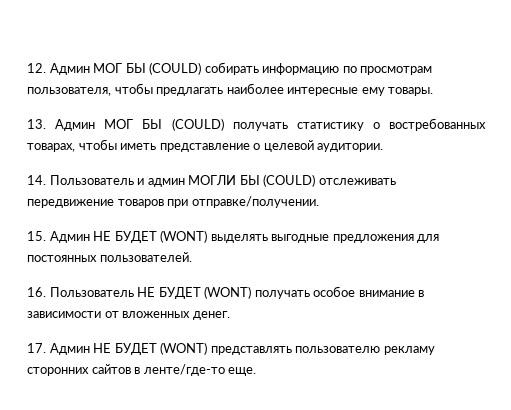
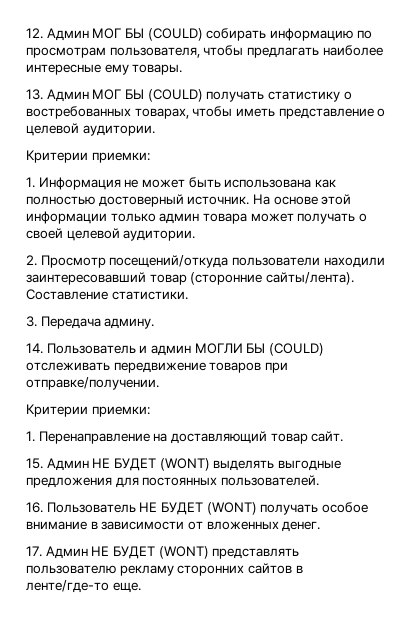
(384, 147) none -> [26,150,150,163] [26,177,336,190] [26,194,352,207] [26,211,367,224] [26,228,196,241] [26,255,385,268] [26,272,354,285] [26,289,188,300] [26,316,155,329] // Критерии приемки: // 1. Информация не может быть использована как полностью достоверный источник. На основе этой информации только админ товара может получать о своей целевой аудитории. // 2. Просмотр посещений/откуда пользователи находили заинтересовавший товар (сторонние сайты/лента). Составление статистики. // 3. Передача админу.
(319, 202) none -> [26,404,150,417] [26,431,344,444] // Критерии приемки: // 1. Перенаправление на доставляющий товар сайт.

